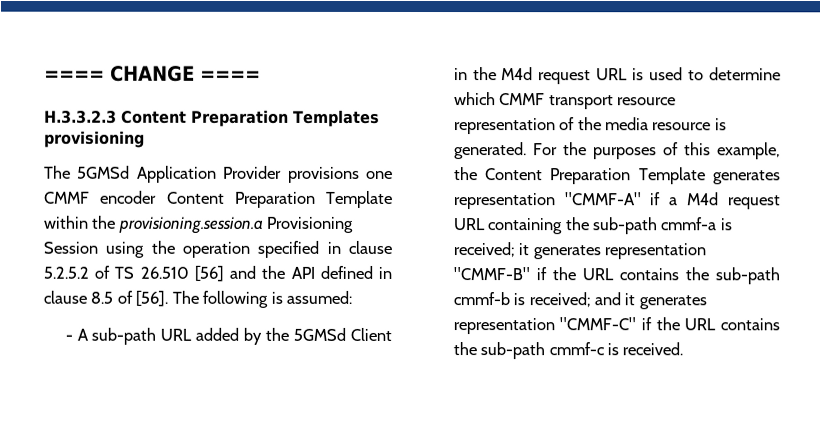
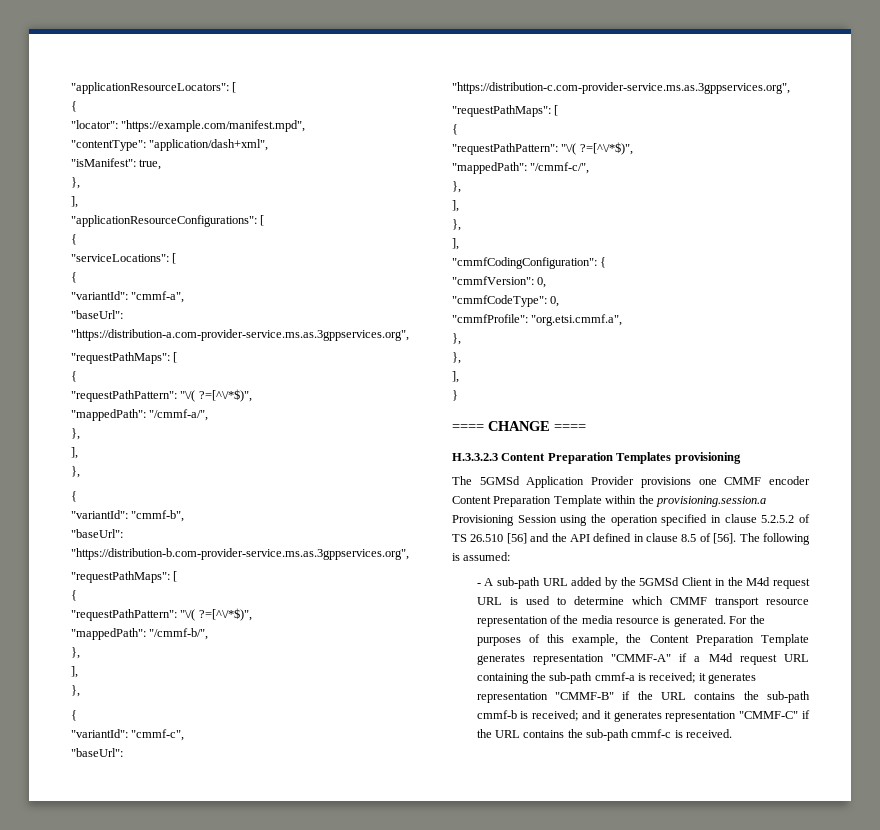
(44, 75) none -> [71,82,237,94] [71,101,77,112] [71,120,306,132] [71,139,269,151] [71,158,162,170] [71,177,80,189] [71,196,78,208] [71,215,265,227] [71,234,77,245] [71,253,177,264] [71,272,77,283] [71,291,185,303] [71,310,123,319] [71,329,409,341] [71,352,178,364] [71,371,77,382] [71,389,252,402] [71,409,209,421] [71,428,80,440] [71,447,78,459] [71,466,80,478] [71,491,77,502] [71,510,185,522] [71,529,123,538] [71,548,409,560] [71,571,178,583] [71,590,77,601] [71,608,252,621] [71,628,209,640] [71,647,80,659] [71,666,78,678] [71,685,80,697] [71,710,77,721] [71,729,185,741] [71,748,123,757] [452,82,790,94] [452,105,559,117] [452,124,458,135] [452,142,633,155] [452,162,590,174] [452,181,461,193] [452,200,459,212] [452,219,461,231] [452,238,459,250] [452,257,607,269] [452,276,547,288] [452,295,560,307] [452,314,623,326] [452,333,461,345] [452,352,461,364] [452,371,459,383] [452,390,458,401] "applicationResourceLocators": [ // { // "locator": "https://example.com/manifest.mpd", // "contentType": "application/dash+xml", // "isManifest": true, // }, // ], // "applicationResourceConfigurations": [ // { // "serviceLocations": [ // { // "variantId": "cmmf-a", // "baseUrl": "https://distribution-a.com-provider-service.ms.as.3gppservices.org", // "requestPathMaps": [ // { // "requestPathPattern": "\/( ?=[^\/*$)", // "mappedPath": "/cmmf-a/", // }, // ], // }, // { // "variantId": "cmmf-b", // "baseUrl": "https://distribution-b.com-provider-service.ms.as.3gppservices.org", // "requestPathMaps": [ // { // "requestPathPattern": "\/( ?=[^\/*$)", // "mappedPath": "/cmmf-b/", // }, // ], // }, // { // "variantId": "cmmf-c", // "baseUrl": "https://distribution-c.com-provider-service.ms.as.3gppservices.org", // "requestPathMaps": [ // { // "requestPathPattern": "\/( ?=[^\/*$)", // "mappedPath": "/cmmf-c/", // }, // ], // }, // ], // "cmmfCodingConfiguration": { // "cmmfVersion": 0, // "cmmfCodeType": 0, // "cmmfProfile": "org.etsi.cmmf.a", // }, // }, // ], // } //

